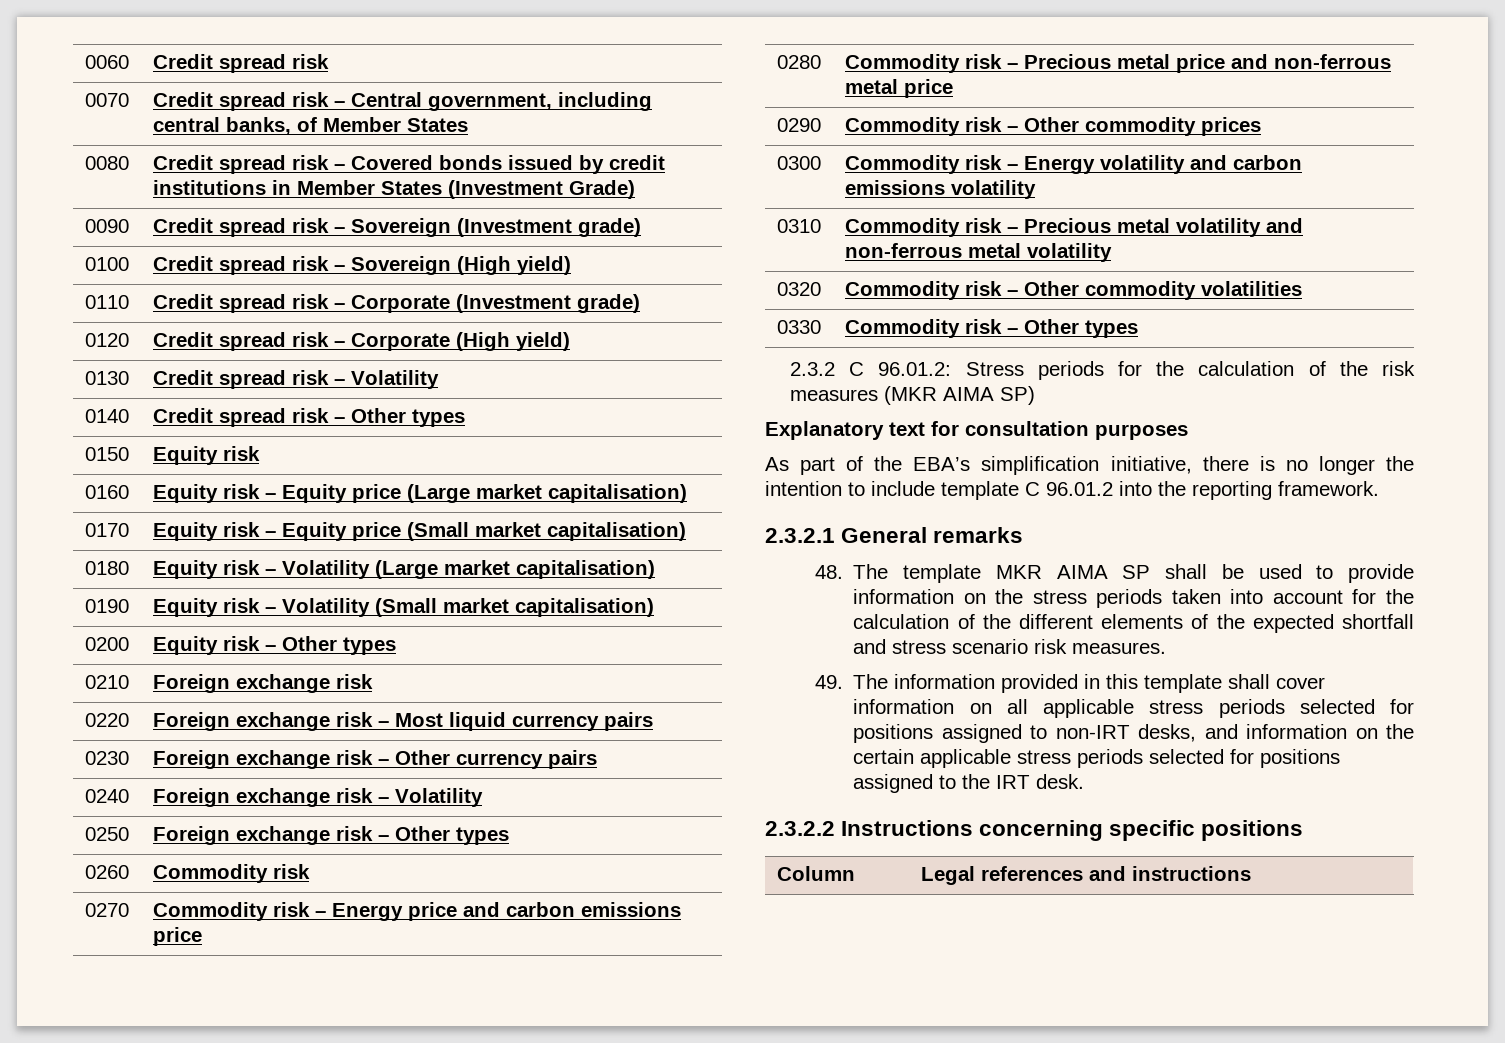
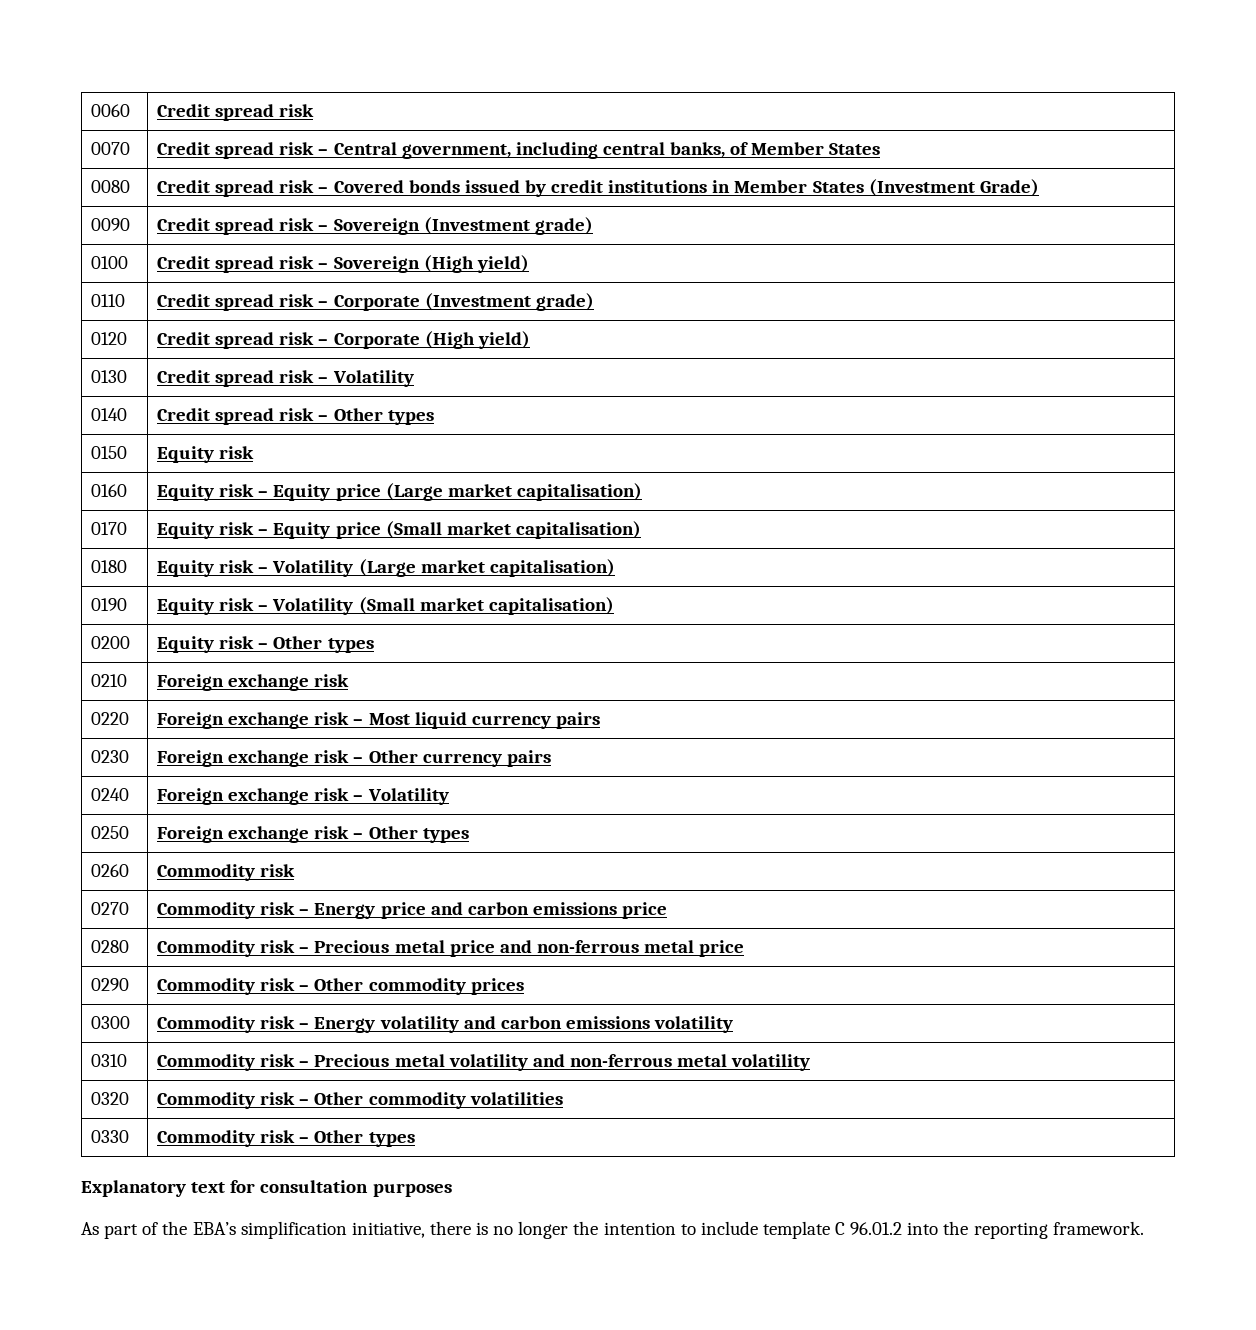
[790,361,1415,380] [790,386,1036,405] // 2.3.2 C 96.01.2: Stress periods for the calculation of the risk measures (MKR AIMA SP) -> (415, 1139) none
[765,527,1024,543] [815,564,1414,583] [853,589,1414,608] [853,614,1414,633] [853,639,1167,654] [815,674,1326,693] [853,699,1414,718] [853,724,1414,743] [853,749,1341,768] [853,774,1085,793] [765,820,1304,841] [776,866,855,881] [920,866,1251,885] // 2.3.2.1 General remarks // 48. The template MKR AIMA SP shall be used to provide information on the stress periods taken into account for the calculation of the different elements of the expected shortfall and stress scenario risk measures. // 49. The information provided in this template shall cover information on all applicable stress periods selected for positions assigned to non-IRT desks, and information on the certain applicable stress periods selected for positions assigned to the IRT desk. // 2.3.2.2 Instructions concerning specific positions // Column | Legal references and instructions -> (1144, 1228) none

